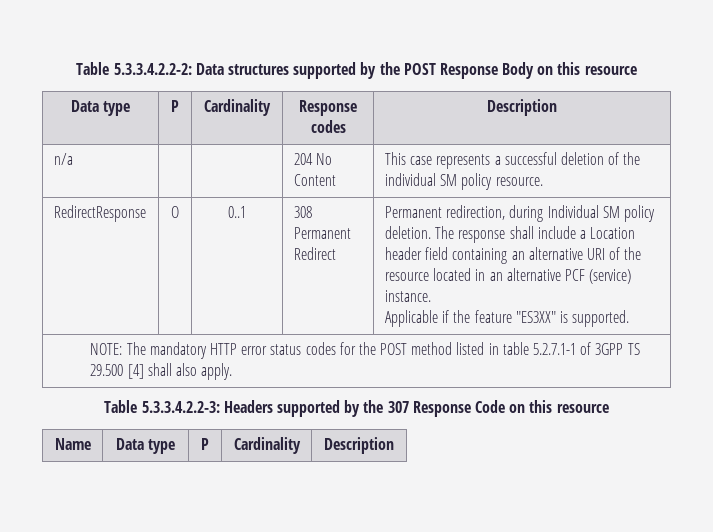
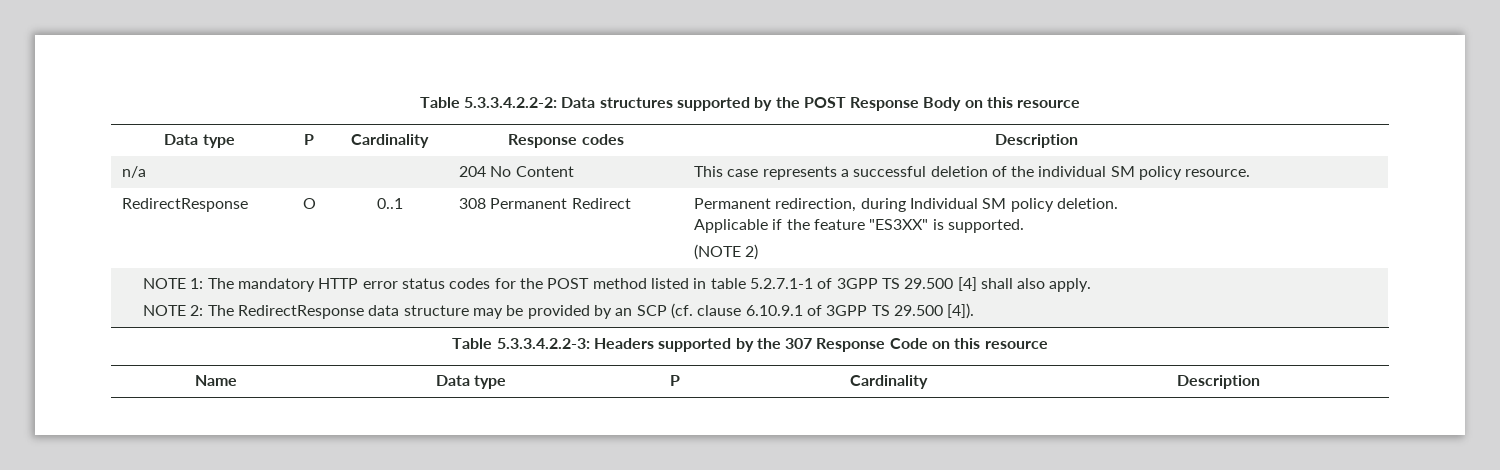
[435,226,636,243] [384,247,642,264] [384,268,632,284] [384,290,431,302] The response shall include a Location header field containing an alternative URI of the resource located in an alternative PCF (service) instance. -> (1118, 203) none
[90,343,123,355] // NOTE: -> [693,244,759,260] [143,278,204,289] // (NOTE 2) // NOTE 1:
(233, 371) none -> [143,303,975,319] // NOTE 2: The RedirectResponse data structure may be provided by an SCP (cf. clause 6.10.9.1 of 3GPP TS 29.500 [4]).

